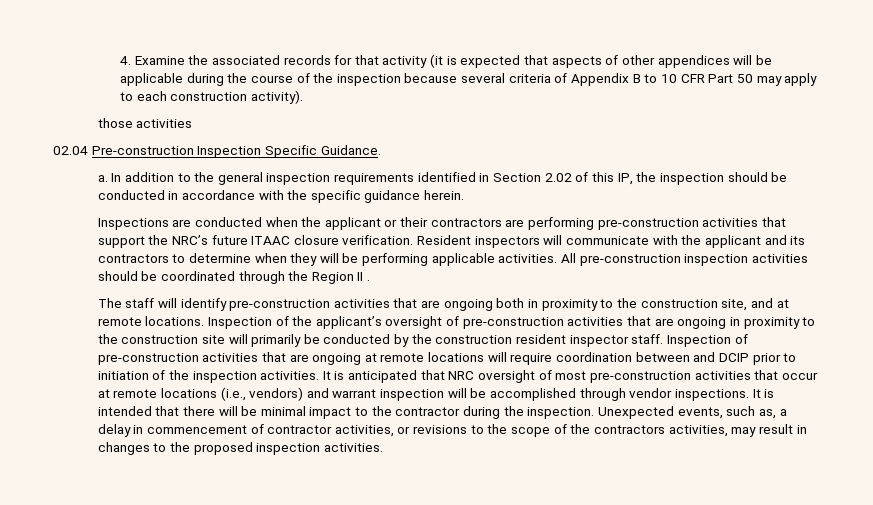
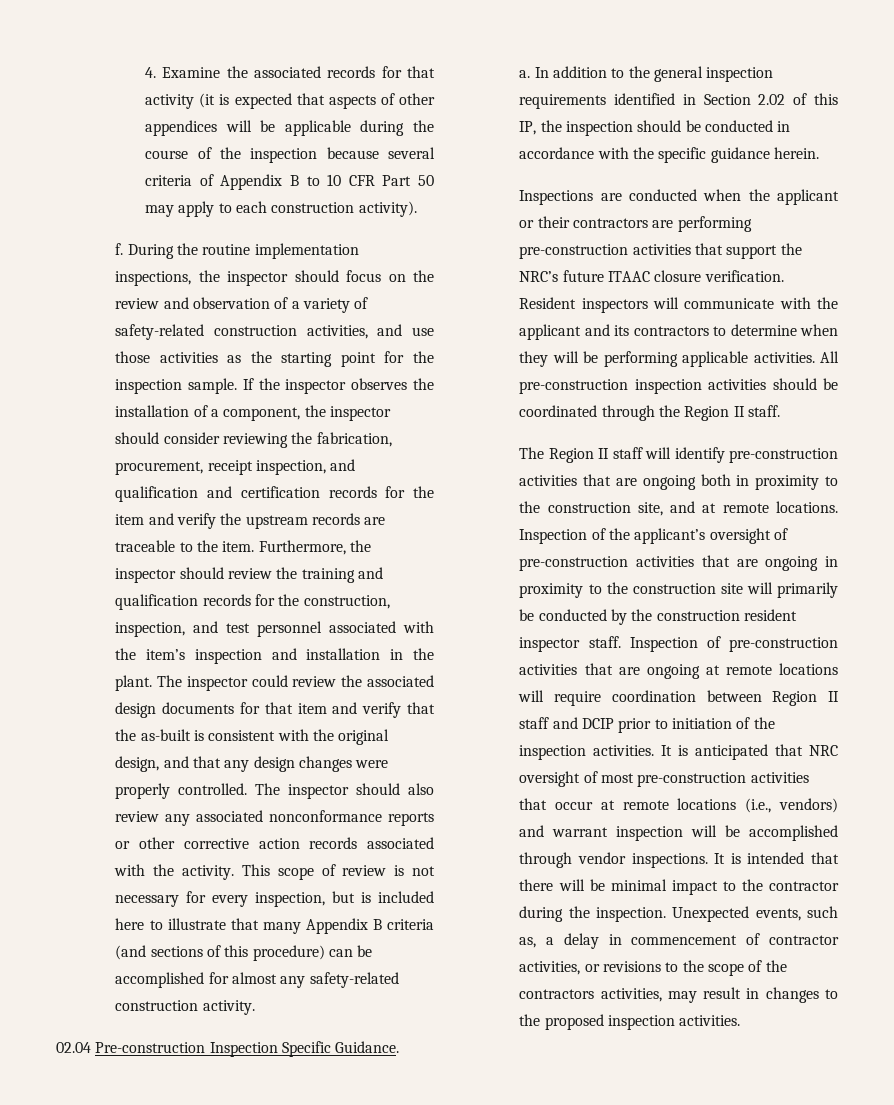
[97,118,193,128] those activities -> [115,243,359,259] [115,270,434,286] [115,297,369,313] [115,324,434,340] [115,351,435,367] [115,378,435,394] [115,405,392,421] [115,432,392,448] [115,459,356,475] [115,486,434,502] [115,513,386,529] [115,540,372,555] [115,567,384,583] [115,594,390,610] [115,621,434,637] [115,648,435,664] [115,675,435,691] [115,702,436,718] [115,729,390,745] [115,756,389,772] [115,783,434,799] [115,810,435,826] [115,837,435,849] [114,864,436,880] [115,891,434,907] [115,918,434,934] [115,945,373,961] [115,972,399,988] [115,1000,255,1015] f. During the routine implementation inspections, the inspector should focus on the review and observation of a variety of safety-related construction activities, and use those activities as the starting point for the inspection sample. If the inspector observes the installation of a component, the inspector should consider reviewing the fabrication, procurement, receipt inspection, and qualification and certification records for the item and verify the upstream records are traceable to the item. Furthermore, the inspector should review the training and qualification records for the construction, inspection, and test personnel associated with the item’s inspection and installation in the plant. The inspector could review the associated design documents for that item and verify that the as-built is consistent with the original design, and that any design changes were properly controlled. The inspector should also review any associated nonconformance reports or other corrective action records associated with the activity. This scope of review is not necessary for every inspection, but is included here to illustrate that many Appendix B criteria (and sections of this procedure) can be accomplished for almost any safety-related construction activity.
[367,280,371,281] [97,298,122,308] . // The -> [748,405,781,417] [519,447,610,463] staff. // The Region II
(690, 357) none -> [772,691,839,706] [519,717,550,729] Region II staff

